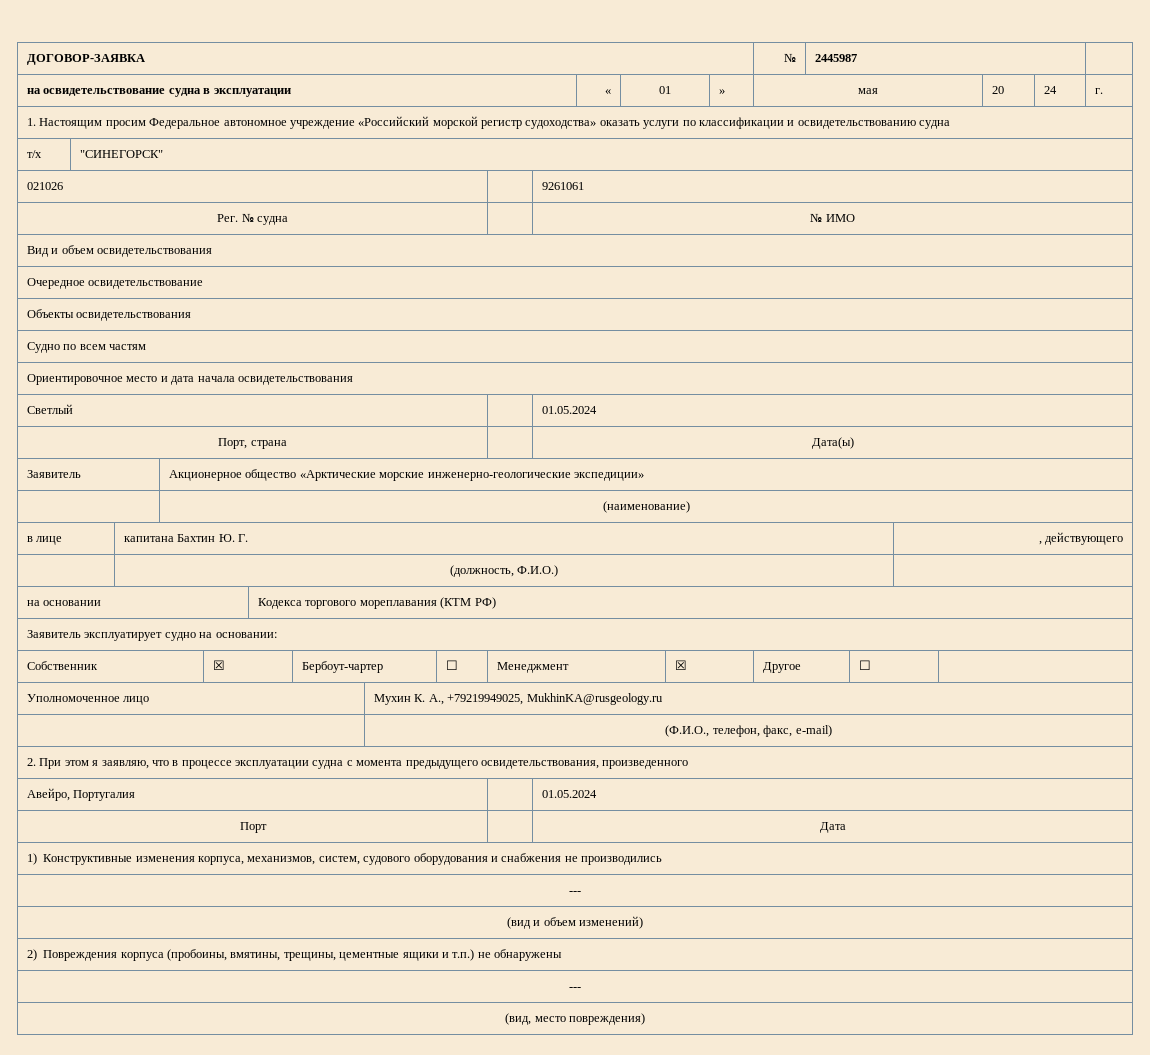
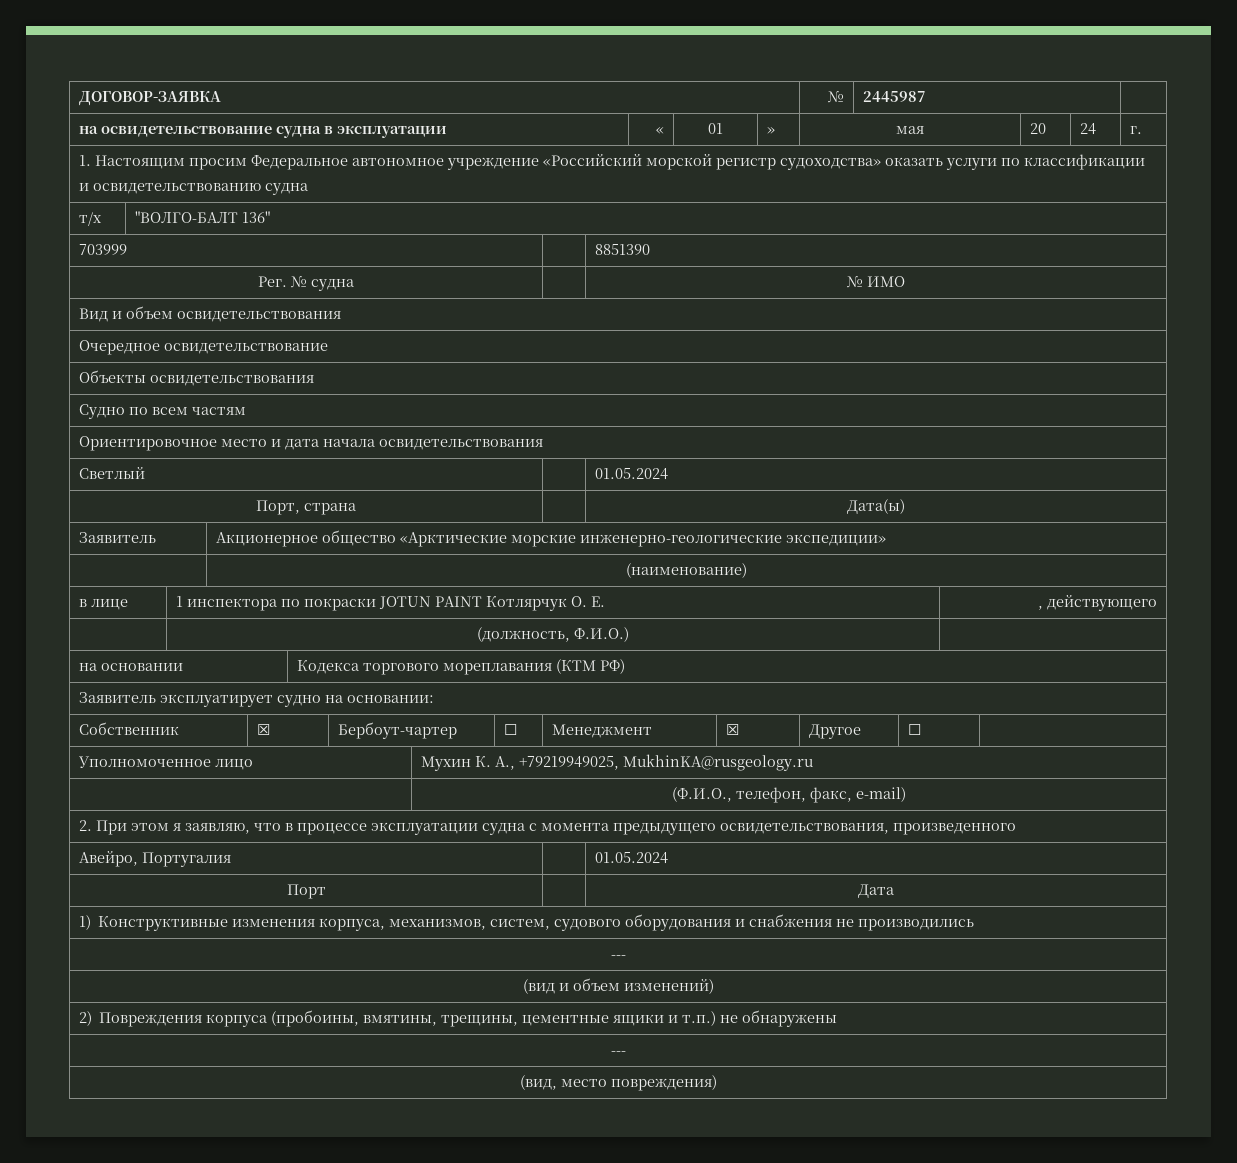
[80,150,164,158] [27,182,64,190] [542,182,585,190] "СИНЕГОРСК" // 021026 | | 9261061 -> [134,211,270,223] [78,244,127,255] [594,244,650,255] "ВОЛГО-БАЛТ 136" // 703999 | | 8851390
[124,534,249,542] капитана Бахтин Ю. Г. -> [175,596,605,611] 1 инспектора по покраски JOTUN PAINT Котлярчук О. Е.

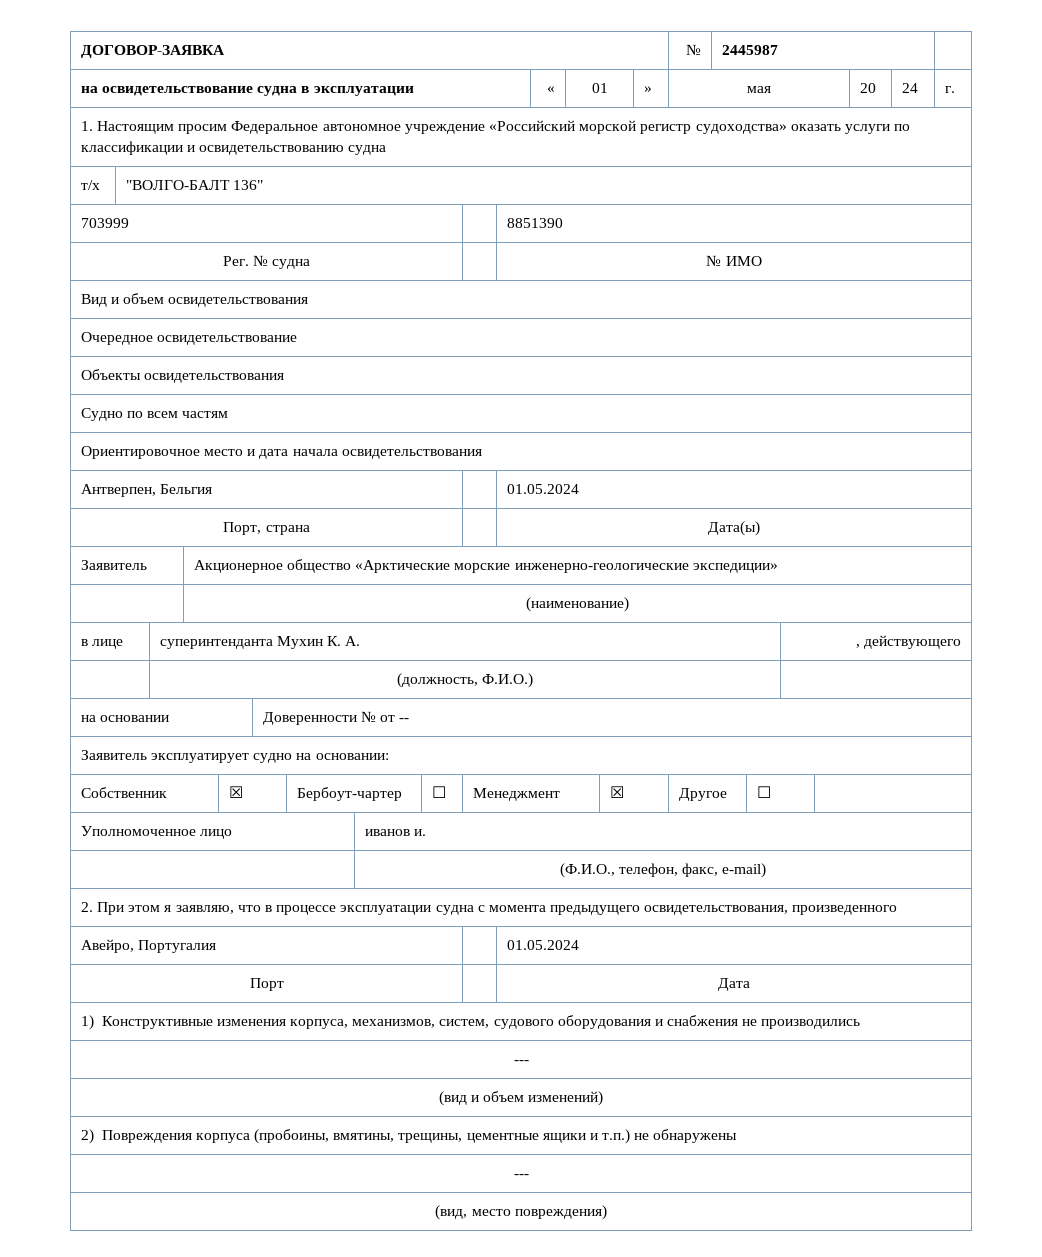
[78,467,145,479] Светлый -> [80,484,213,497] Антверпен, Бельгия
[175,596,605,611] 1 инспектора по покраски JOTUN PAINT Котлярчук О. Е. -> [159,636,361,649] суперинтенданта Мухин К. А.
[296,659,625,675] Кодекса торгового мореплавания (КТМ РФ) -> [262,711,410,725] Доверенности № от --
[420,754,813,771] Мухин К. А., +79219949025, MukhinKA@rusgeology.ru -> [364,829,427,836] иванов и.

